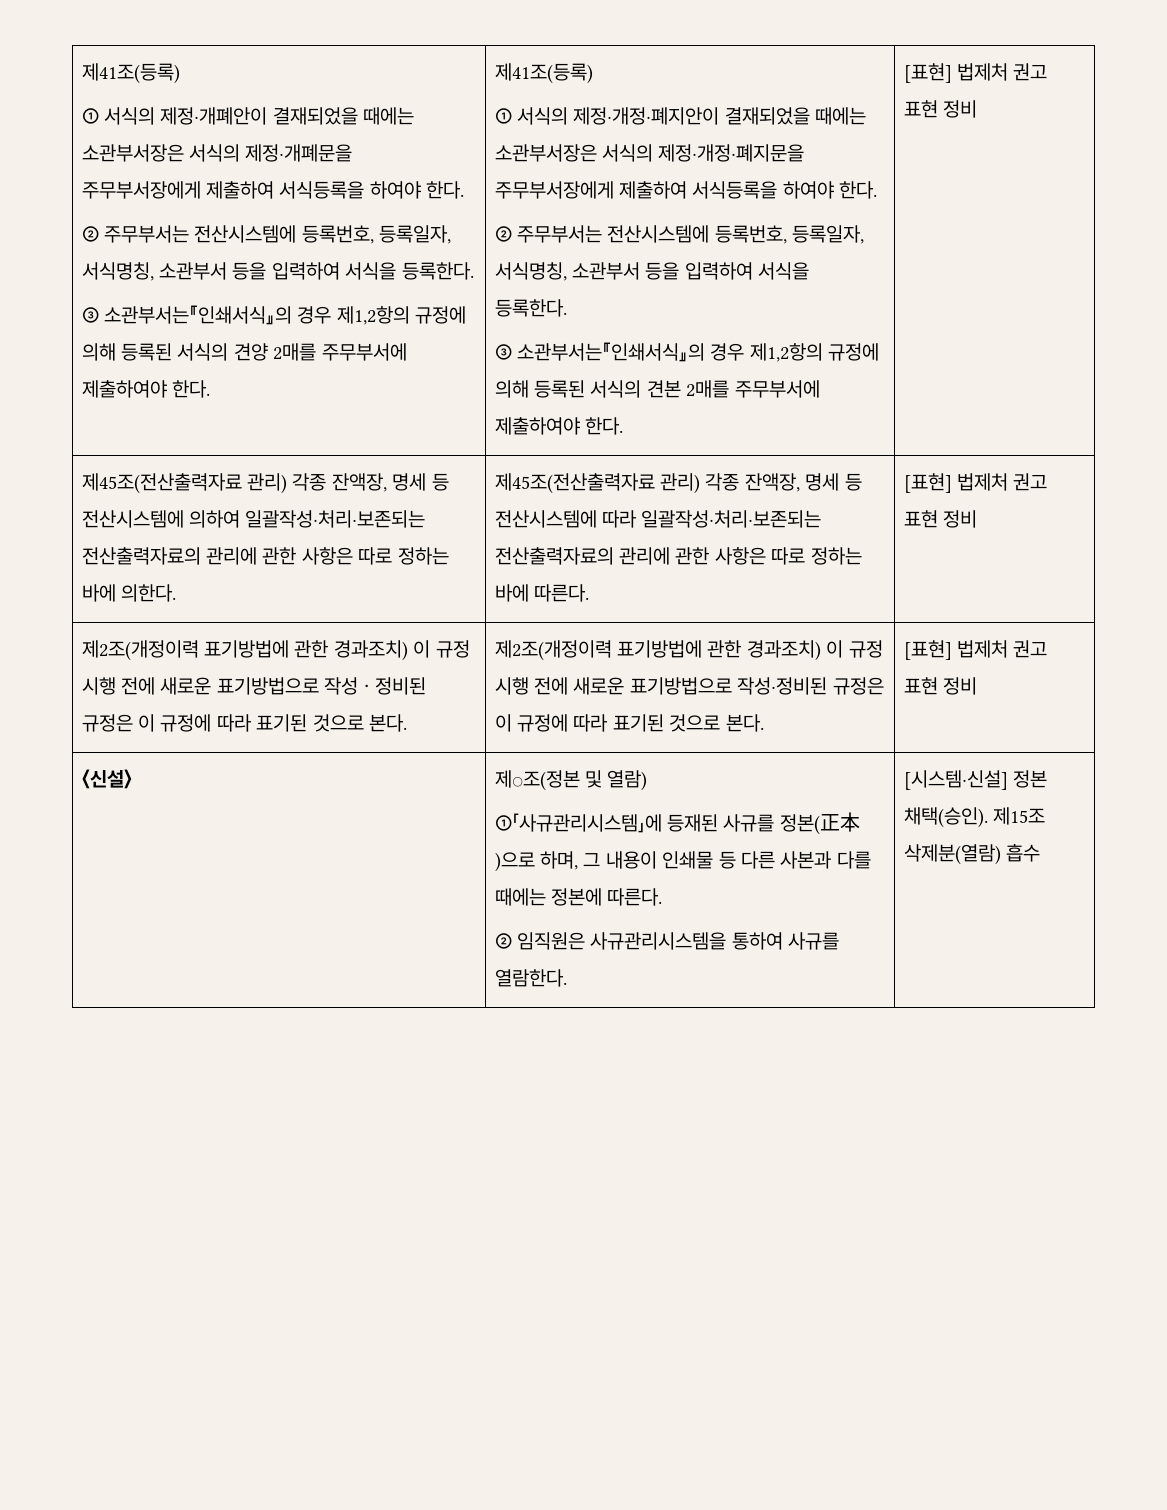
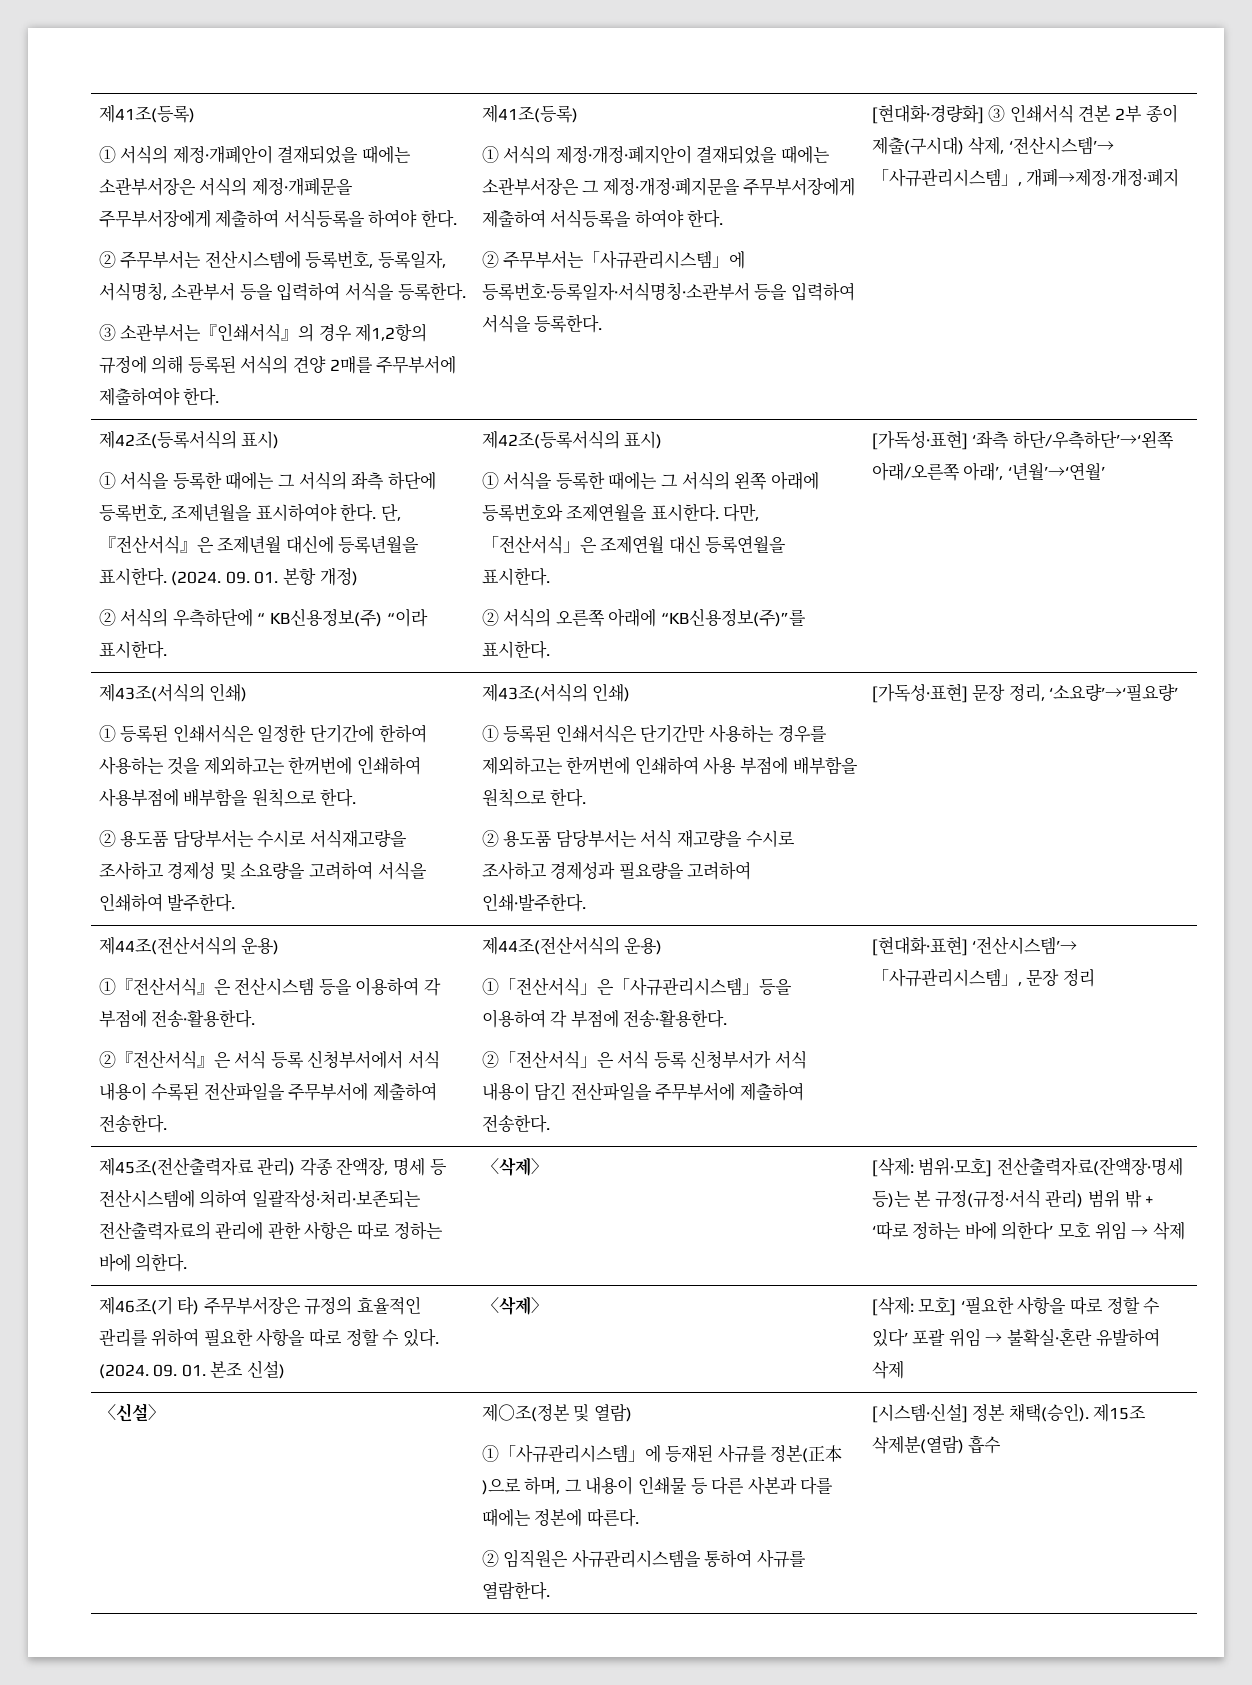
[601,144,653,162] 서식의 -> [582,180,600,193] 그
[607,225,865,244] [494,262,810,281] [494,299,567,317] [494,342,880,362] [494,380,820,398] [494,417,623,435] [903,63,1048,83] [903,100,977,118] 전산시스템에 등록번호, 등록일자, 서식명칭, 소관부서 등을 입력하여 서식을 등록한다. // ③ 소관부서는『인쇄서식』의 경우 제1,2항의 규정에 의해 등록된 서식의 견본 2매를 주무부서에 제출하여야 한다. | [표현] 법제처 권고 표현 정비 -> [583,250,746,269] [481,282,855,301] [481,314,603,333] [871,104,1178,124] [871,136,1114,155] [871,168,1180,187] [98,430,280,449] [98,471,436,490] [98,503,402,522] [98,535,420,554] [98,567,358,586] [98,608,428,627] [98,640,167,659] [481,430,663,449] [481,471,819,490] [481,503,760,522] [481,535,787,554] [481,567,550,586] [481,608,807,627] [481,640,550,659] [871,430,1174,450] [871,462,1105,481] [98,683,248,702] [98,724,427,743] [98,756,422,775] [98,788,357,807] [98,829,408,848] [98,861,427,880] [98,893,236,912] [481,683,631,702] [481,724,827,743] [481,756,858,775] [481,788,587,807] [481,829,795,848] [481,861,752,880] [481,893,586,912] [871,683,1179,703] [98,936,280,955] [98,977,442,996] [98,1009,256,1028] [98,1050,441,1069] [98,1082,438,1101] [98,1114,167,1133] [481,936,663,955] [481,977,792,996] [481,1009,728,1028] [481,1050,808,1069] [481,1082,805,1101] [481,1114,550,1133] [871,936,1078,956] [871,968,1095,987] 「사규관리시스템」에 등록번호·등록일자·서식명칭·소관부서 등을 입력하여 서식을 등록한다. | [현대화·경량화] ③ 인쇄서식 견본 2부 종이 제출(구시대) 삭제, ‘전산시스템’→「사규관리시스템」, 개폐→제정·개정·폐지 // 제42조(등록서식의 표시) // ① 서식을 등록한 때에는 그 서식의 좌측 하단에 등록번호, 조제년월을 표시하여야 한다. 단,『전산서식』은 조제년월 대신에 등록년월을 표시한다. (2024. 09. 01. 본항 개정) // ② 서식의 우측하단에 “ KB신용정보(주) “이라 표시한다. | 제42조(등록서식의 표시) // ① 서식을 등록한 때에는 그 서식의 왼쪽 아래에 등록번호와 조제연월을 표시한다. 다만,「전산서식」은 조제연월 대신 등록연월을 표시한다. // ② 서식의 오른쪽 아래에 “KB신용정보(주)”를 표시한다. | [가독성·표현] ‘좌측 하단/우측하단’→‘왼쪽 아래/오른쪽 아래’, ‘년월’→‘연월’ // 제43조(서식의 인쇄) // ① 등록된 인쇄서식은 일정한 단기간에 한하여 사용하는 것을 제외하고는 한꺼번에 인쇄하여 사용부점에 배부함을 원칙으로 한다. // ② 용도품 담당부서는 수시로 서식재고량을 조사하고 경제성 및 소요량을 고려하여 서식을 인쇄하여 발주한다. | 제43조(서식의 인쇄) // ① 등록된 인쇄서식은 단기간만 사용하는 경우를 제외하고는 한꺼번에 인쇄하여 사용 부점에 배부함을 원칙으로 한다. // ② 용도품 담당부서는 서식 재고량을 수시로 조사하고 경제성과 필요량을 고려하여 인쇄·발주한다. | [가독성·표현] 문장 정리, ‘소요량’→‘필요량’ // 제44조(전산서식의 운용) // ①『전산서식』은 전산시스템 등을 이용하여 각 부점에 전송·활용한다. // ②『전산서식』은 서식 등록 신청부서에서 서식 내용이 수록된 전산파일을 주무부서에 제출하여 전송한다. | 제44조(전산서식의 운용) // ①「전산서식」은「사규관리시스템」등을 이용하여 각 부점에 전송·활용한다. // ②「전산서식」은 서식 등록 신청부서가 서식 내용이 담긴 전산파일을 주무부서에 제출하여 전송한다. | [현대화·표현] ‘전산시스템’→「사규관리시스템」, 문장 정리
[494,473,862,494] [494,510,822,528] [494,547,862,565] [494,584,589,602] [903,473,1048,493] [903,510,977,528] [81,640,470,661] [81,677,427,695] [81,714,407,732] [494,640,883,661] [494,677,884,695] [494,714,764,732] [903,640,1048,660] [903,677,977,695] 제45조(전산출력자료 관리) 각종 잔액장, 명세 등 전산시스템에 따라 일괄작성·처리·보존되는 전산출력자료의 관리에 관한 사항은 따로 정하는 바에 따른다. | [표현] 법제처 권고 표현 정비 // 제2조(개정이력 표기방법에 관한 경과조치) 이 규정 시행 전에 새로운 표기방법으로 작성ㆍ정비된 규정은 이 규정에 따라 표기된 것으로 본다. | 제2조(개정이력 표기방법에 관한 경과조치) 이 규정 시행 전에 새로운 표기방법으로 작성·정비된 규정은 이 규정에 따라 표기된 것으로 본다. | [표현] 법제처 권고 표현 정비 -> [481,1157,548,1176] [871,1157,1183,1177] [871,1189,1155,1208] [871,1221,1185,1240] [98,1296,422,1315] [98,1328,439,1347] [98,1360,286,1379] [481,1296,548,1315] [871,1296,1161,1316] [871,1328,1160,1347] [871,1360,904,1379] 〈삭제〉 | [삭제: 범위·모호] 전산출력자료(잔액장·명세 등)는 본 규정(규정·서식 관리) 범위 밖 + ‘따로 정하는 바에 의한다’ 모호 위임 → 삭제 // 제46조(기 타) 주무부서장은 규정의 효율적인 관리를 위하여 필요한 사항을 따로 정할 수 있다. (2024. 09. 01. 본조 신설) | 〈삭제〉 | [삭제: 모호] ‘필요한 사항을 따로 정할 수 있다’ 포괄 위임 → 불확실·혼란 유발하여 삭제

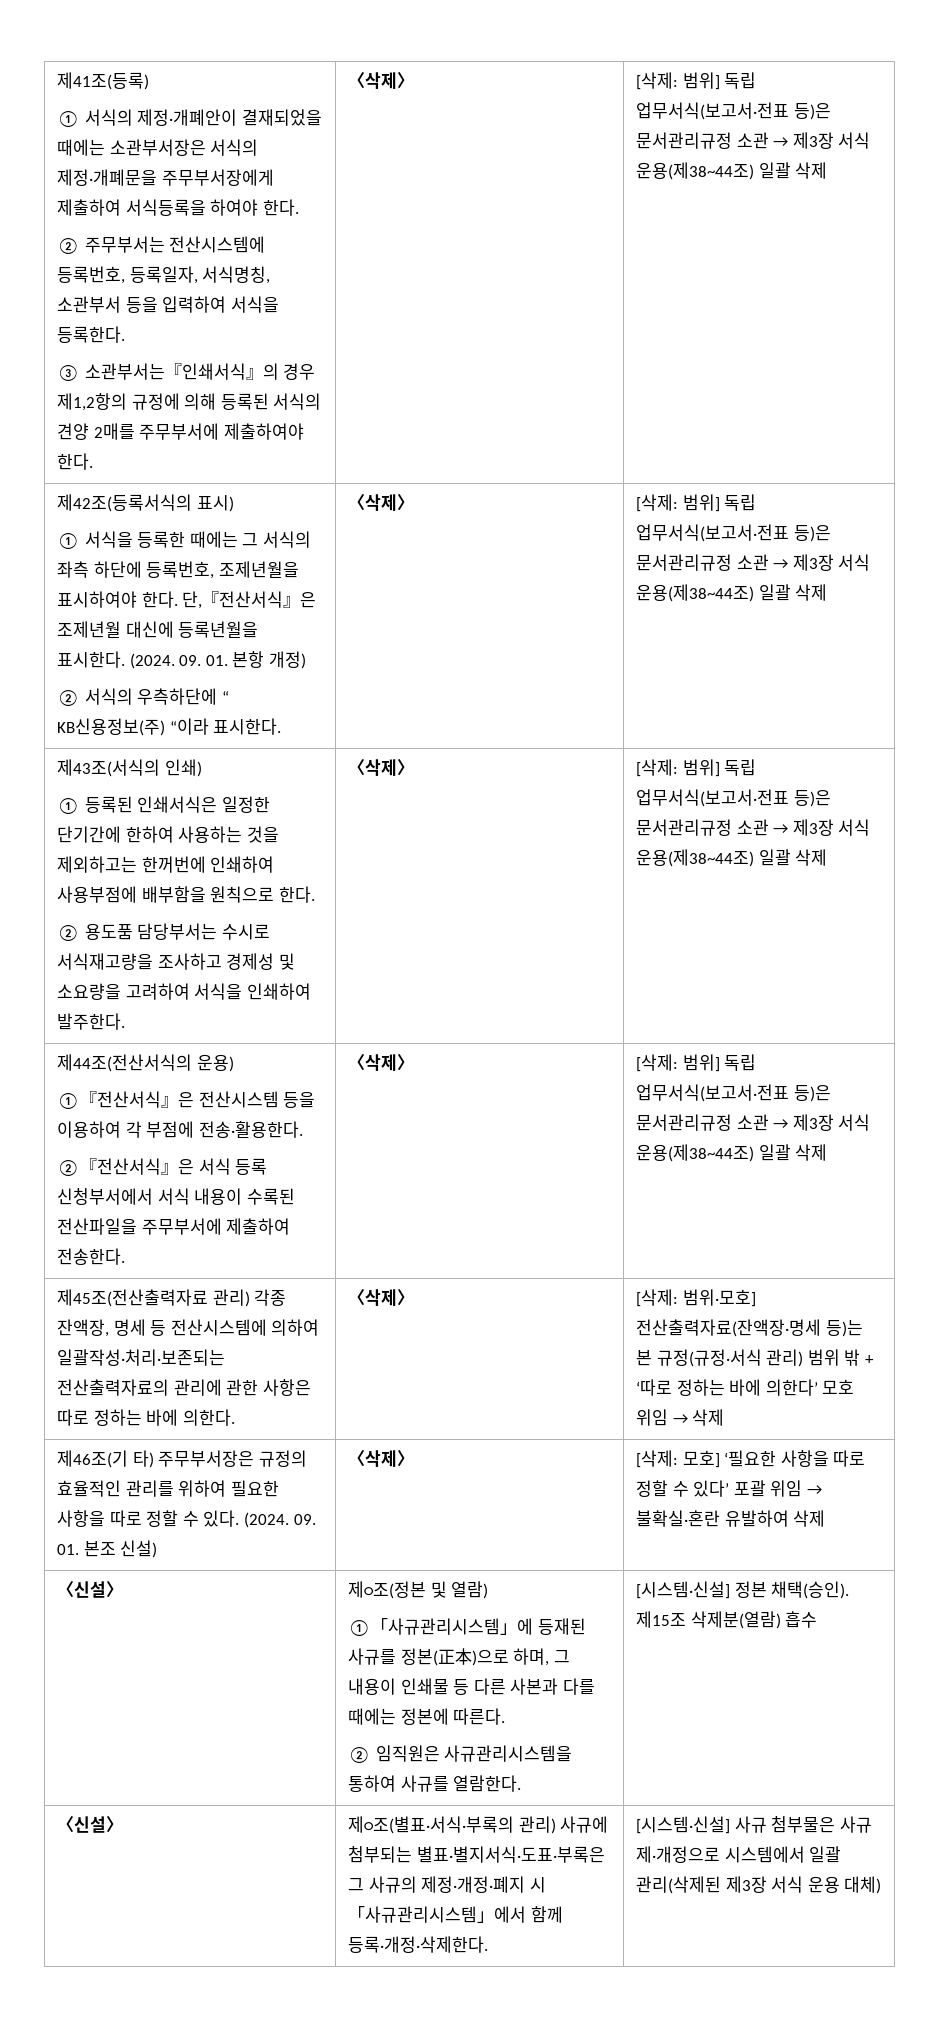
[481,104,578,123] [481,145,831,164] [481,177,856,196] [481,209,724,228] [481,250,746,269] [481,282,855,301] [481,314,603,333] [871,104,1178,124] [871,136,1114,155] [871,168,1180,187] 제41조(등록) // ① 서식의 제정·개정·폐지안이 결재되었을 때에는 소관부서장은 그 제정·개정·폐지문을 주무부서장에게 제출하여 서식등록을 하여야 한다. // ② 주무부서는「사규관리시스템」에 등록번호·등록일자·서식명칭·소관부서 등을 입력하여 서식을 등록한다. | [현대화·경량화] ③ 인쇄서식 견본 2부 종이 제출(구시대) 삭제, ‘전산시스템’→「사규관리시스템」, 개폐→제정·개정·폐지 -> [348,72,415,89] [636,72,757,90] [636,102,831,120] [636,132,871,149] [636,162,828,180] 〈삭제〉 | [삭제: 범위] 독립 업무서식(보고서·전표 등)은 문서관리규정 소관 → 제3장 서식 운용(제38~44조) 일괄 삭제
[481,430,663,449] [481,471,819,490] [481,503,760,522] [481,535,787,554] [481,567,550,586] [481,608,807,627] [481,640,550,659] [871,430,1174,450] [871,462,1105,481] 제42조(등록서식의 표시) // ① 서식을 등록한 때에는 그 서식의 왼쪽 아래에 등록번호와 조제연월을 표시한다. 다만,「전산서식」은 조제연월 대신 등록연월을 표시한다. // ② 서식의 오른쪽 아래에 “KB신용정보(주)”를 표시한다. | [가독성·표현] ‘좌측 하단/우측하단’→‘왼쪽 아래/오른쪽 아래’, ‘년월’→‘연월’ -> [348,494,415,511] [636,494,757,512] [636,524,831,542] [636,554,871,571] [636,584,828,602] 〈삭제〉 | [삭제: 범위] 독립 업무서식(보고서·전표 등)은 문서관리규정 소관 → 제3장 서식 운용(제38~44조) 일괄 삭제
[481,683,631,702] [481,724,827,743] [481,756,858,775] [481,788,587,807] [481,829,795,848] [481,861,752,880] [481,893,586,912] [871,683,1179,703] 제43조(서식의 인쇄) // ① 등록된 인쇄서식은 단기간만 사용하는 경우를 제외하고는 한꺼번에 인쇄하여 사용 부점에 배부함을 원칙으로 한다. // ② 용도품 담당부서는 서식 재고량을 수시로 조사하고 경제성과 필요량을 고려하여 인쇄·발주한다. | [가독성·표현] 문장 정리, ‘소요량’→‘필요량’ -> [348,759,415,776] [636,759,757,777] [636,789,831,807] [636,819,871,836] [636,849,828,867] 〈삭제〉 | [삭제: 범위] 독립 업무서식(보고서·전표 등)은 문서관리규정 소관 → 제3장 서식 운용(제38~44조) 일괄 삭제
[481,936,663,955] [481,977,792,996] [481,1009,728,1028] [481,1050,808,1069] [481,1082,805,1101] [481,1114,550,1133] [871,936,1078,956] [871,968,1095,987] 제44조(전산서식의 운용) // ①「전산서식」은「사규관리시스템」등을 이용하여 각 부점에 전송·활용한다. // ②「전산서식」은 서식 등록 신청부서가 서식 내용이 담긴 전산파일을 주무부서에 제출하여 전송한다. | [현대화·표현] ‘전산시스템’→「사규관리시스템」, 문장 정리 -> [348,1054,415,1071] [636,1054,757,1072] [636,1084,831,1102] [636,1114,871,1131] [636,1144,828,1162] 〈삭제〉 | [삭제: 범위] 독립 업무서식(보고서·전표 등)은 문서관리규정 소관 → 제3장 서식 운용(제38~44조) 일괄 삭제
(1002, 1444) none -> [57,1816,124,1833] [348,1816,609,1834] [348,1846,605,1863] [348,1876,546,1893] [348,1906,563,1923] [348,1936,489,1953] [636,1816,872,1834] [636,1846,842,1863] [636,1876,882,1894] // 〈신설〉 | 제○조(별표·서식·부록의 관리) 사규에 첨부되는 별표·별지서식·도표·부록은 그 사규의 제정·개정·폐지 시「사규관리시스템」에서 함께 등록·개정·삭제한다. | [시스템·신설] 사규 첨부물은 사규 제·개정으로 시스템에서 일괄 관리(삭제된 제3장 서식 운용 대체)

